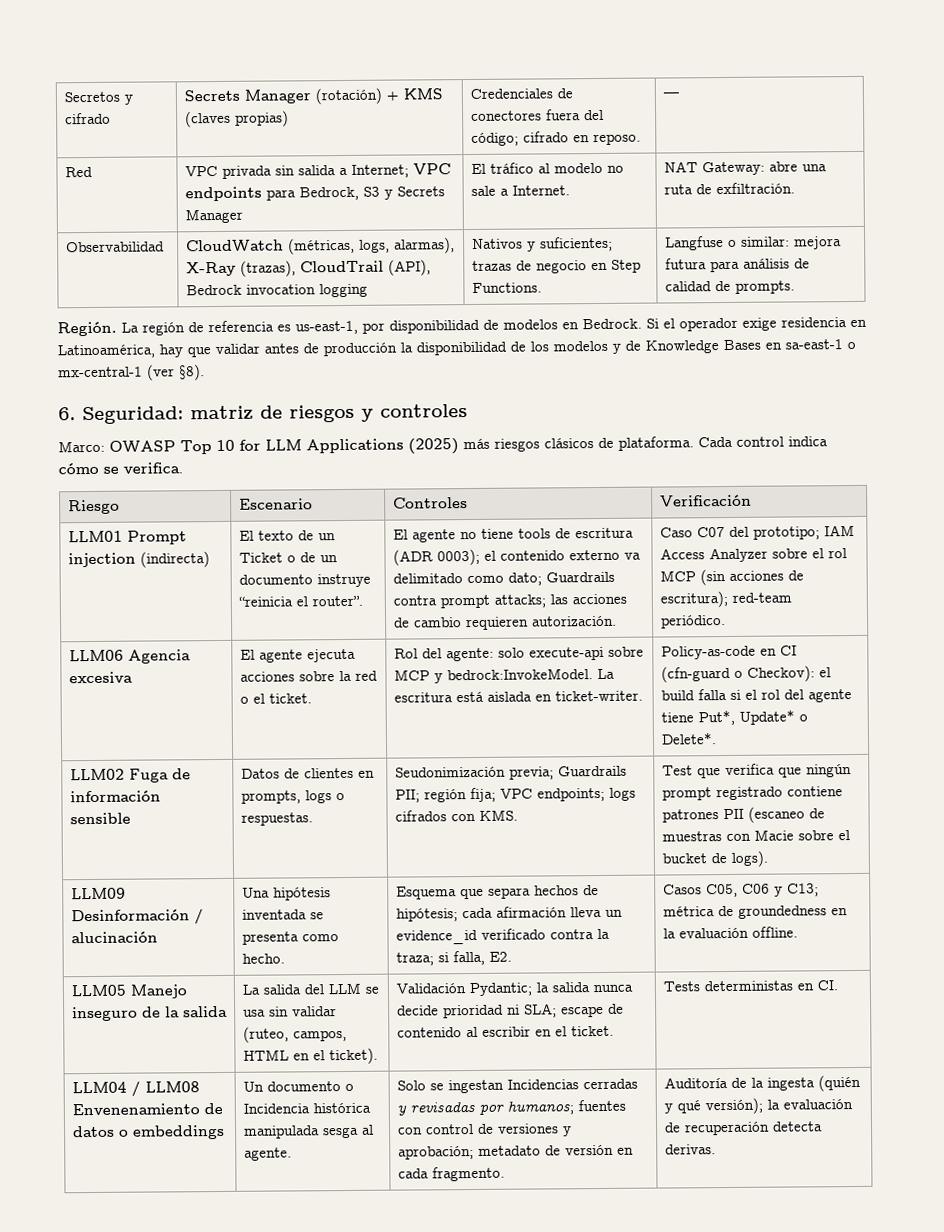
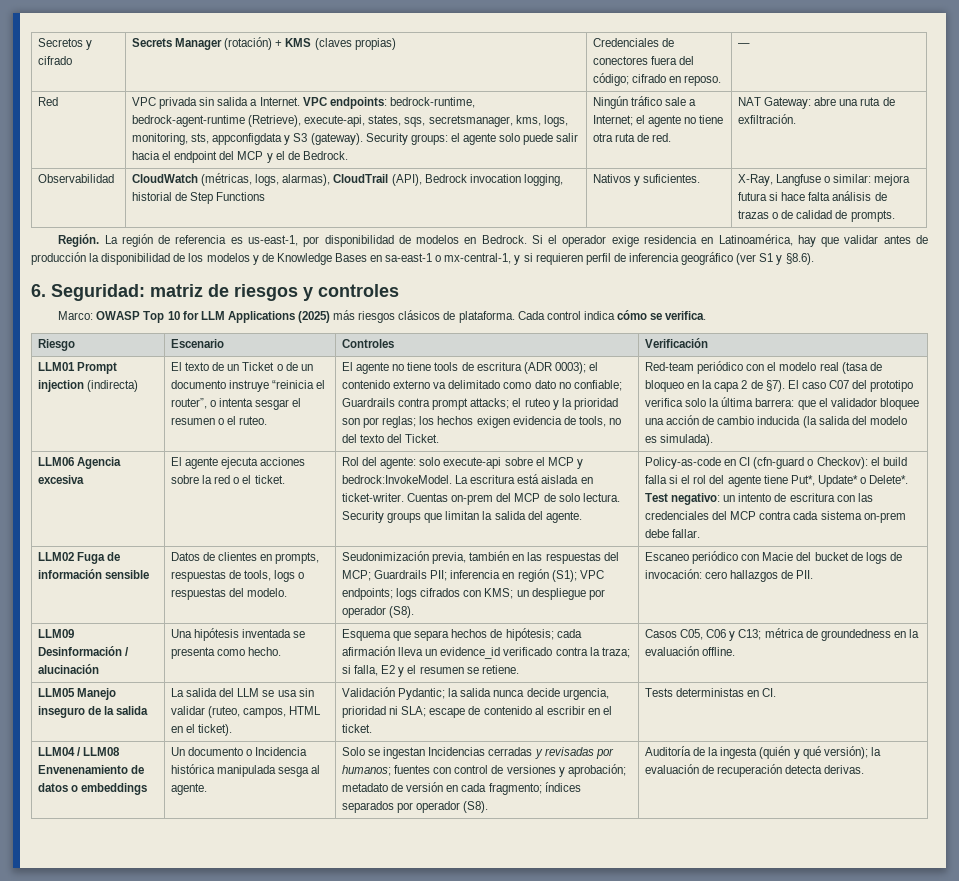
[350,163,451,178] [184,186,445,202] [184,208,243,224] [470,162,624,174] [470,185,570,196] Internet; VPC endpoints para Bedrock, S3 y Secrets Manager | El tráfico al modelo no sale a Internet. -> [259,97,475,109] [132,115,568,127] [132,133,579,145] [132,151,348,163] [593,96,697,109] [593,115,724,127] [593,133,672,142] Internet. VPC endpoints: bedrock-runtime, bedrock-agent-runtime (Retrieve), execute-api, states, sqs, secretsmanager, kms, logs, monitoring, sts, appconfigdata y S3 (gateway). Security groups: el agente solo puede salir hacia el endpoint del MCP y el de Bedrock. | Ningún tráfico sale a Internet; el agente no tiene otra ruta de red.
[185,260,296,277] X-Ray (trazas), -> (331, 180) none
[318,283,368,298] [471,236,613,252] [471,259,641,274] [471,282,542,293] logging | Nativos y suficientes; trazas de negocio en Step Functions. | -> [523,174,563,186] [132,192,266,204] [593,174,701,186] [738,174,774,186] logging, historial de Step Functions | Nativos y suficientes. | X-Ray,
[709,258,790,273] para análisis -> [769,191,887,201] [738,210,779,219] si hace falta análisis de trazas o
[58,364,205,381] mx-central-1 (ver §8). -> [444,252,814,265] mx-central-1, y si requieren perfil de inferencia geográfico (ver S1 y §8.6).
[311,595,363,607] router”. -> [171,398,302,410] [171,416,268,425] router”, o intenta sesgar el resumen o el ruteo.
[507,572,542,586] dato; -> [534,380,622,391] dato no confiable;
[549,593,627,605] [393,615,617,631] [659,524,855,540] [659,547,847,563] [659,569,804,586] [659,590,792,608] [660,615,726,629] las acciones de cambio requieren autorización. | Caso C07 del prototipo; IAM Access Analyzer sobre el rol MCP (sin acciones de escritura); red-team periódico. -> [512,398,618,410] [342,416,621,428] [342,434,440,443] [645,361,882,374] [645,380,914,392] [645,397,919,410] [645,415,907,428] [645,434,714,446] el ruteo y la prioridad son por reglas; los hechos exigen evidencia de tools, no del texto del Ticket. | Red-team periódico con el modelo real (tasa de bloqueo en la capa 2 de §7). El caso C07 del prototipo verifica solo la última barrera: que el validador bloquee una acción de cambio inducida (la salida del modelo es simulada).
(644, 651) none -> [535,457,545,466] el
(643, 696) none -> [407,493,620,505] [342,511,582,523] Cuentas on-prem del MCP de solo lectura. Security groups que limitan la salida del agente.
(717, 738) none -> [645,493,873,505] [645,511,906,523] [645,529,701,538] Test negativo: un intento de escritura con las credenciales del MCP contra cada sistema on-prem debe fallar.
[304,790,345,804] [240,812,313,826] [394,765,627,780] [394,787,496,803] logs o respuestas. | Seudonimización previa; Guardrails PII; región fija; -> [171,570,305,582] [171,588,288,600] [342,551,619,564] [342,569,577,582] respuestas de tools, logs o respuestas del modelo. | Seudonimización previa, también en las respuestas del MCP; Guardrails PII; inferencia en región (S1);
[478,809,518,821] [661,763,852,779] [661,786,843,801] [661,806,825,823] [661,829,850,842] [661,850,768,867] KMS. | Test que verifica que ningún prompt registrado contiene patrones PII (escaneo de muestras con Macie sobre el bucket de logs). -> [484,588,605,600] [342,606,415,618] [645,551,902,564] [645,569,814,582] KMS; un despliegue por operador (S8). | Escaneo periódico con Macie del bucket de logs de invocación: cero hallazgos de PII.
[488,951,512,962] E2. -> [381,665,519,677] E2 y el resumen se retiene.
(439, 1010) none -> [562,688,609,700] urgencia,
[431,1166,505,1182] fragmento. -> [488,782,581,795] [342,801,489,813] fragmento; índices separados por operador (S8).

